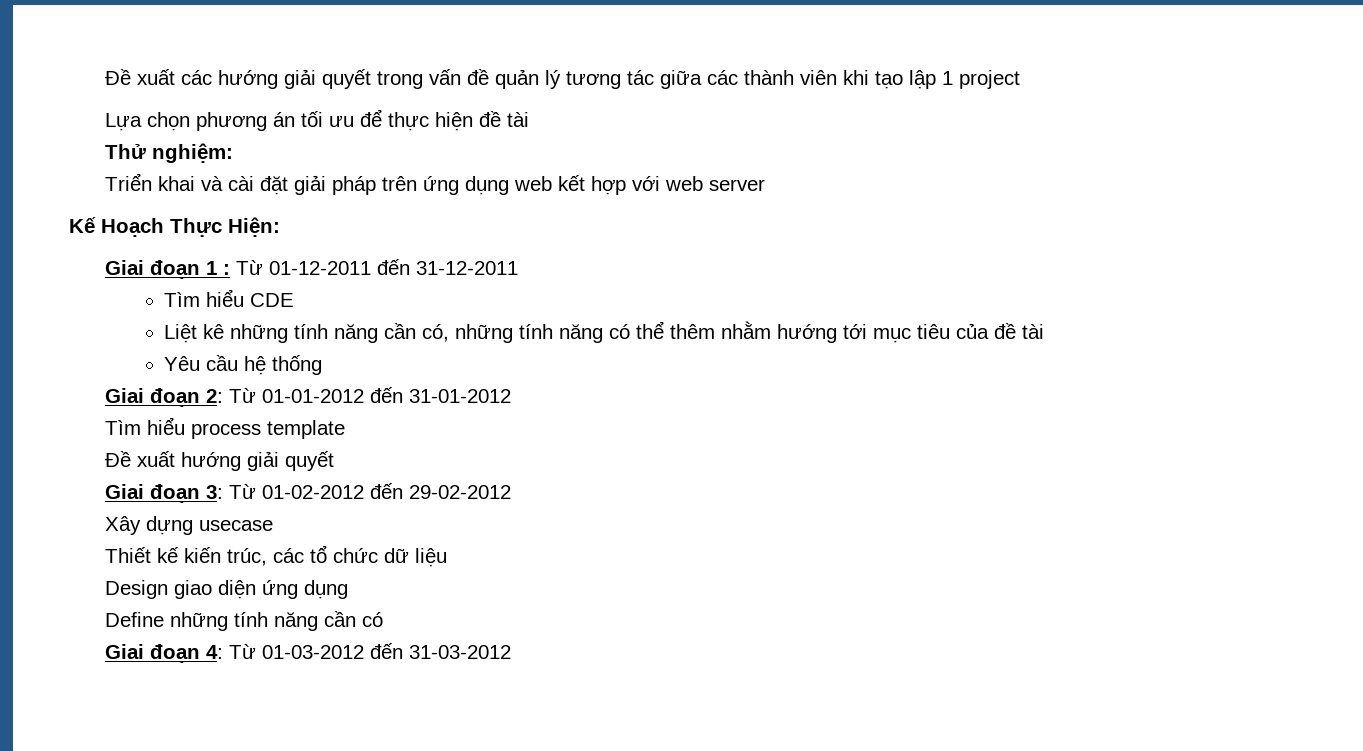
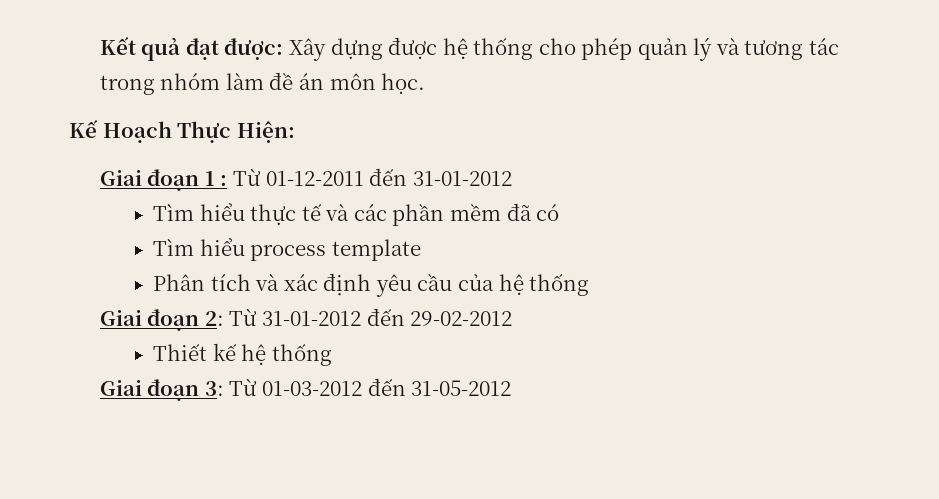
[105,69,490,89] Đề xuất các hướng giải quyết trong vấn đề -> [99,37,633,61] Kết quả đạt được: Xây dựng được hệ thống cho phép
(562, 79) none -> [715,38,740,55] và
[660,70,1021,89] [105,109,530,131] [105,143,234,163] [105,173,766,195] giữa các thành viên khi tạo lập 1 project // Lựa chọn phương án tối ưu để thực hiện đề tài // Thử nghiệm: // Triển khai và cài đặt giải pháp trên ứng dụng web kết hợp với web server -> [99,72,426,95] trong nhóm làm đề án môn học.
[416,261,519,275] [164,289,295,307] [164,321,1045,343] [164,355,239,371] 31-12-2011 // Tìm hiểu CDE // Liệt kê những tính năng cần có, những tính năng có thể thêm nhằm hướng tới mục tiêu của đề tài // Yêu cầu -> [412,171,512,186] [153,203,560,226] [153,238,421,261] [153,273,495,297] 31-01-2012 // Tìm hiểu thực tế và các phần mềm đã có // Tìm hiểu process template // Phân tích và xác định yêu cầu của
[262,387,512,403] [105,417,346,439] [105,451,335,471] [105,483,512,503] [105,516,274,535] [105,545,448,567] [105,580,349,599] [105,611,384,631] [105,644,224,663] 01-01-2012 đến 31-01-2012 // Tìm hiểu process template // Đề xuất hướng giải quyết // Giai đoạn 3: Từ 01-02-2012 đến 29-02-2012 // Xây dựng usecase // Thiết kế kiến trúc, các tổ chức dữ liệu // Design giao diện ứng dụng // Define những tính năng cần có // Giai đoạn 4: -> [261,308,513,326] [153,343,332,366] [99,379,224,401] 31-01-2012 đến 29-02-2012 // Thiết kế hệ thống // Giai đoạn 3:
[409,645,512,659] 31-03-2012 -> [411,380,512,396] 31-05-2012

